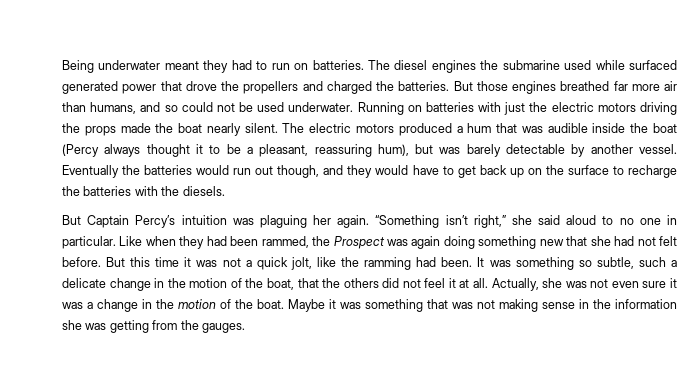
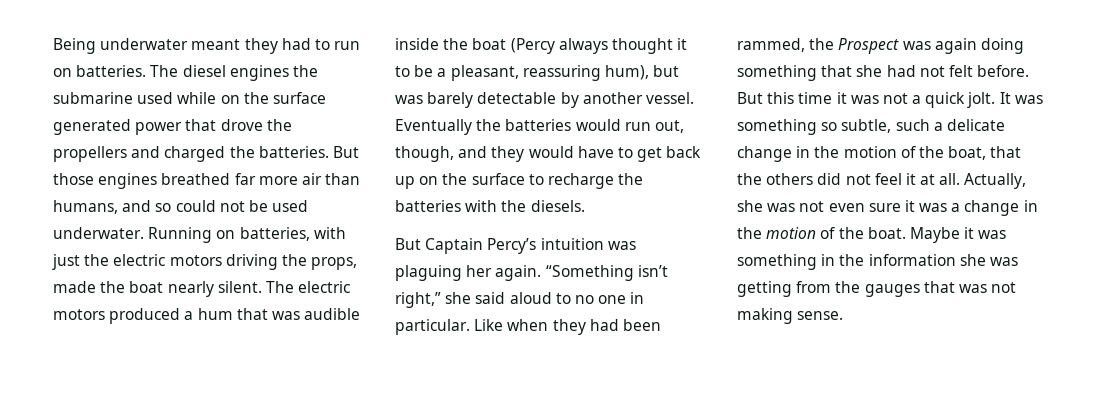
[629,60,677,70] surfaced -> [220,92,326,104] on the surface
[425,102,474,112] batteries -> [239,227,310,241] batteries,
[84,126,116,136] props -> [311,257,358,270] props,
[255,166,274,175] out -> [654,120,684,133] out,
[539,239,564,246] new -> (817, 73) none
[290,257,473,270] jolt, like the ramming had been. -> [967,92,996,108] jolt.
[427,299,575,312] that was not making sense -> (817, 262) none
[201,323,245,333] gauges. -> [864,281,1017,297] [737,308,844,324] gauges that was not making sense.

